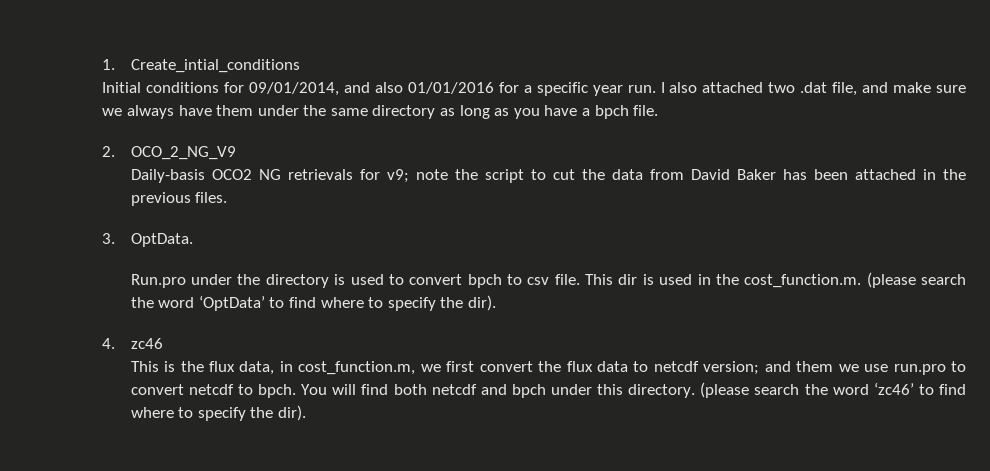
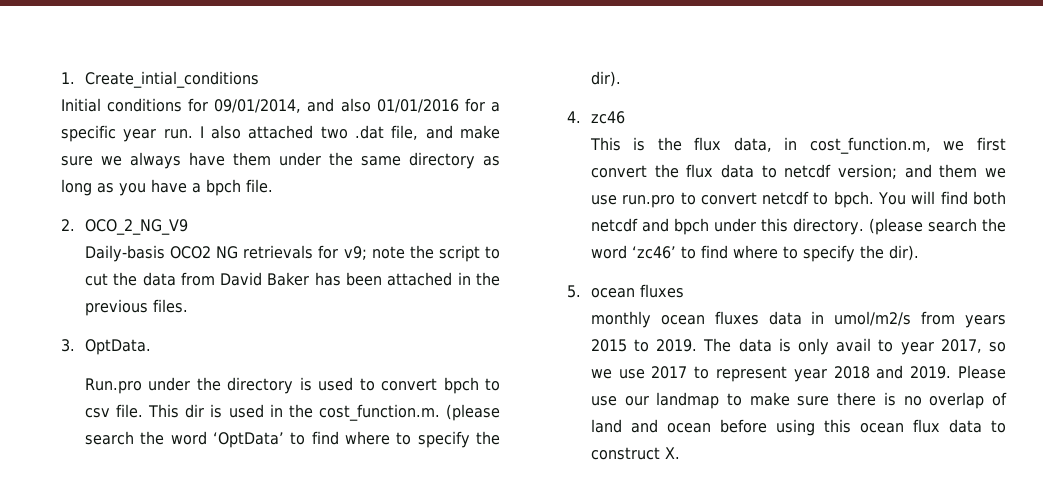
(307, 413) none -> [566,284,684,298] [590,311,1007,328] [590,338,1006,355] [590,365,1007,382] [590,392,1008,409] [590,419,1006,436] [590,447,680,460] // 5. ocean fluxes // monthly ocean fluxes data in umol/m2/s from years 2015 to 2019. The data is only avail to year 2017, so we use 2017 to represent year 2018 and 2019. Please use our landmap to make sure there is no overlap of land and ocean before using this ocean flux data to construct X.

